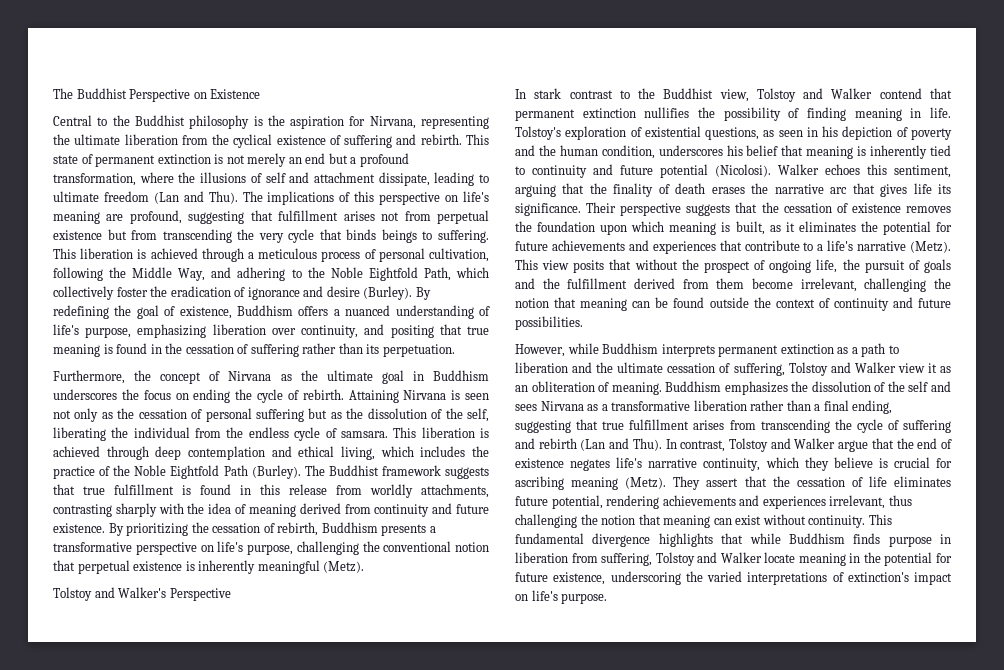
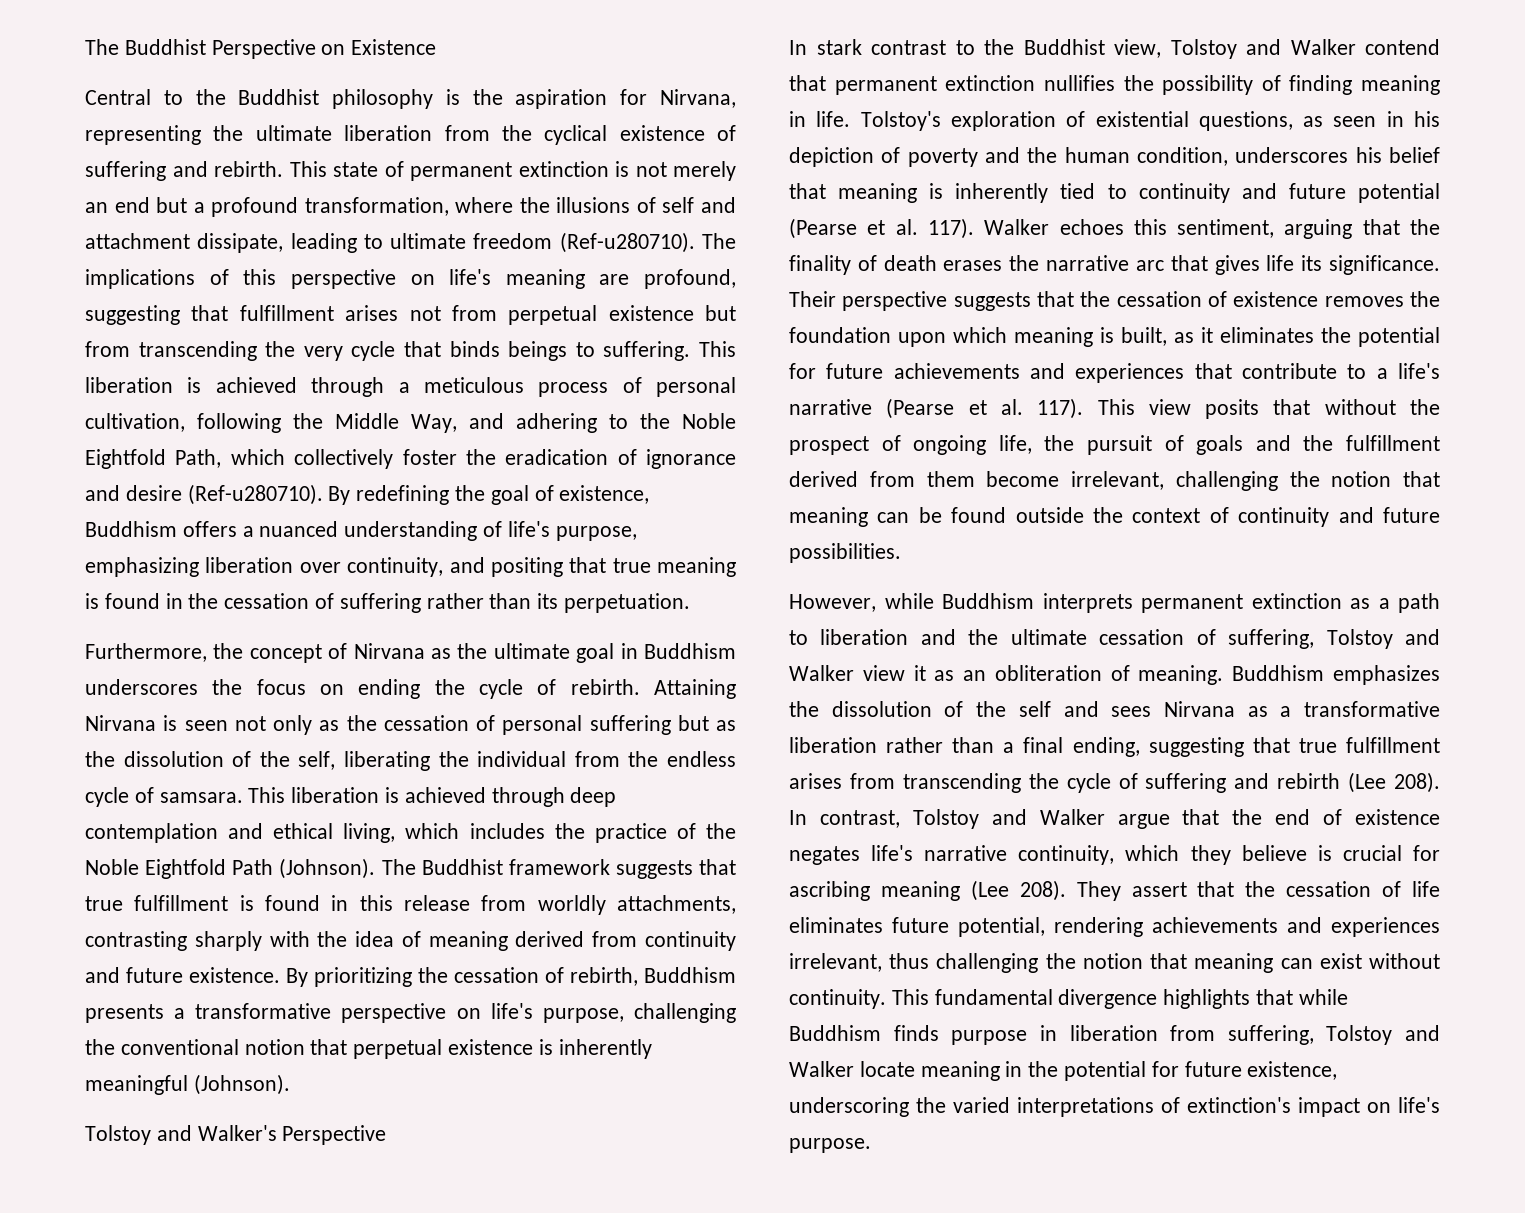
[153,191,238,204] (Lan and Thu). -> [559,232,695,253] (Ref-u280710).
[363,286,413,300] (Burley). -> [187,484,323,505] (Ref-u280710).
[251,465,301,479] (Burley). -> [279,858,376,879] (Johnson).
[323,561,365,573] (Metz). -> [193,1074,290,1095] (Johnson).
[715,164,771,177] (Nicolosi). -> [789,218,974,239] (Pearse et al. 117).
[909,241,951,253] (Metz). -> [886,398,1084,419] (Pearse et al. 117).
[580,438,662,451] (Lan and Thu). -> [1348,772,1440,793] (Lee 208).
[625,477,667,489] (Metz). -> [970,880,1066,901] (Lee 208).

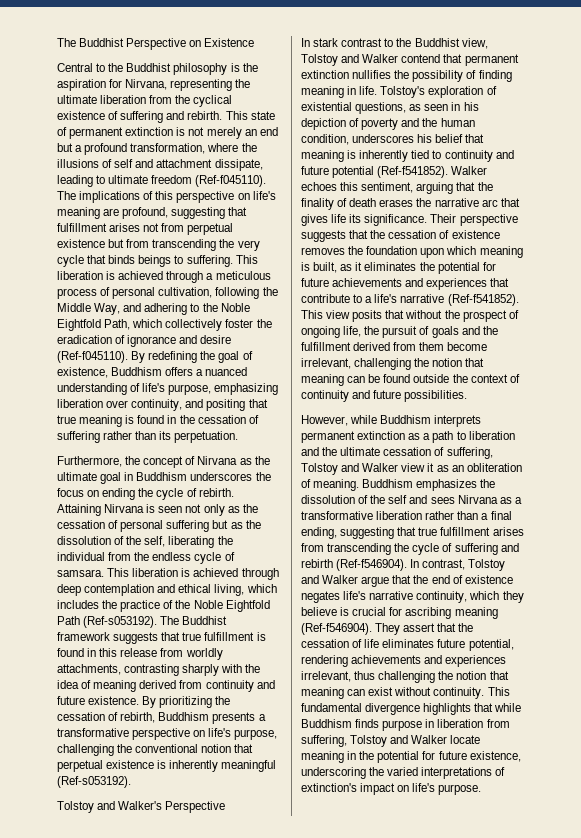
[559,232,695,253] (Ref-u280710). -> [195,175,267,187] (Ref-f045110).
[187,484,323,505] (Ref-u280710). -> [57,351,128,363] (Ref-f045110).
[279,858,376,879] (Johnson). -> [83,616,158,628] (Ref-s053192).
[193,1074,290,1095] (Johnson). -> [57,776,131,788] (Ref-s053192).
[789,218,974,239] (Pearse et al. 117). -> [377,166,449,178] (Ref-f541852).
[886,398,1084,419] (Pearse et al. 117). -> [447,294,519,306] (Ref-f541852).
[1348,772,1440,793] (Lee 208). -> [336,559,408,571] (Ref-f546904).
[970,880,1066,901] (Lee 208). -> [301,623,372,635] (Ref-f546904).

